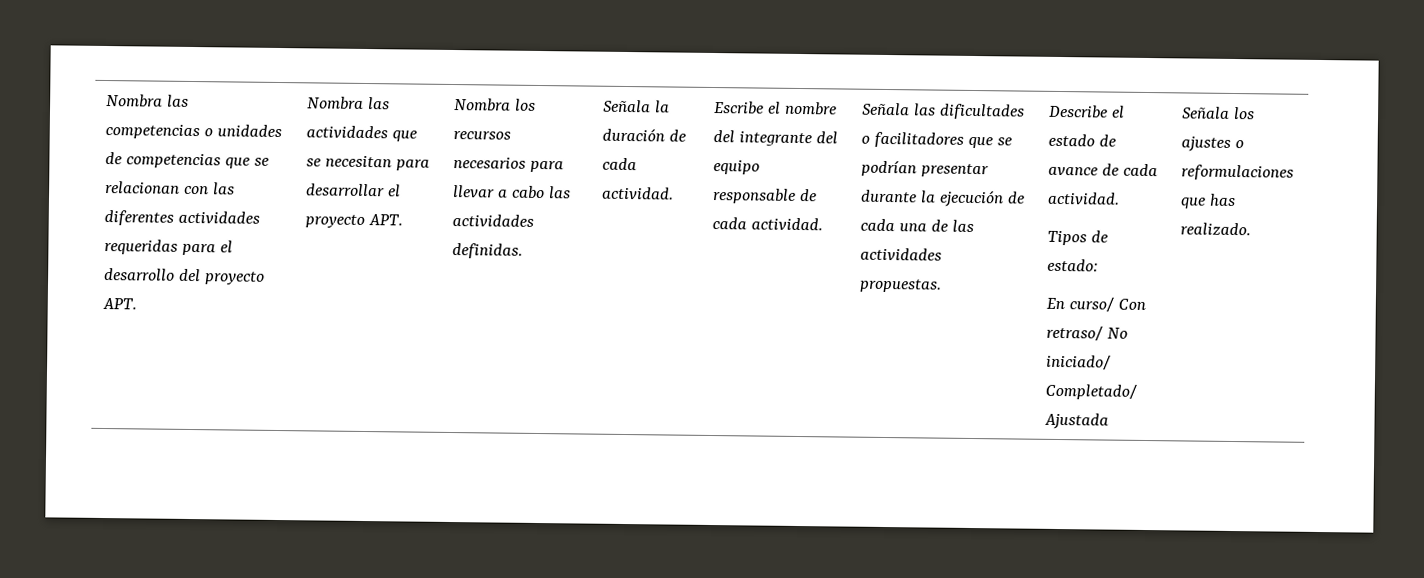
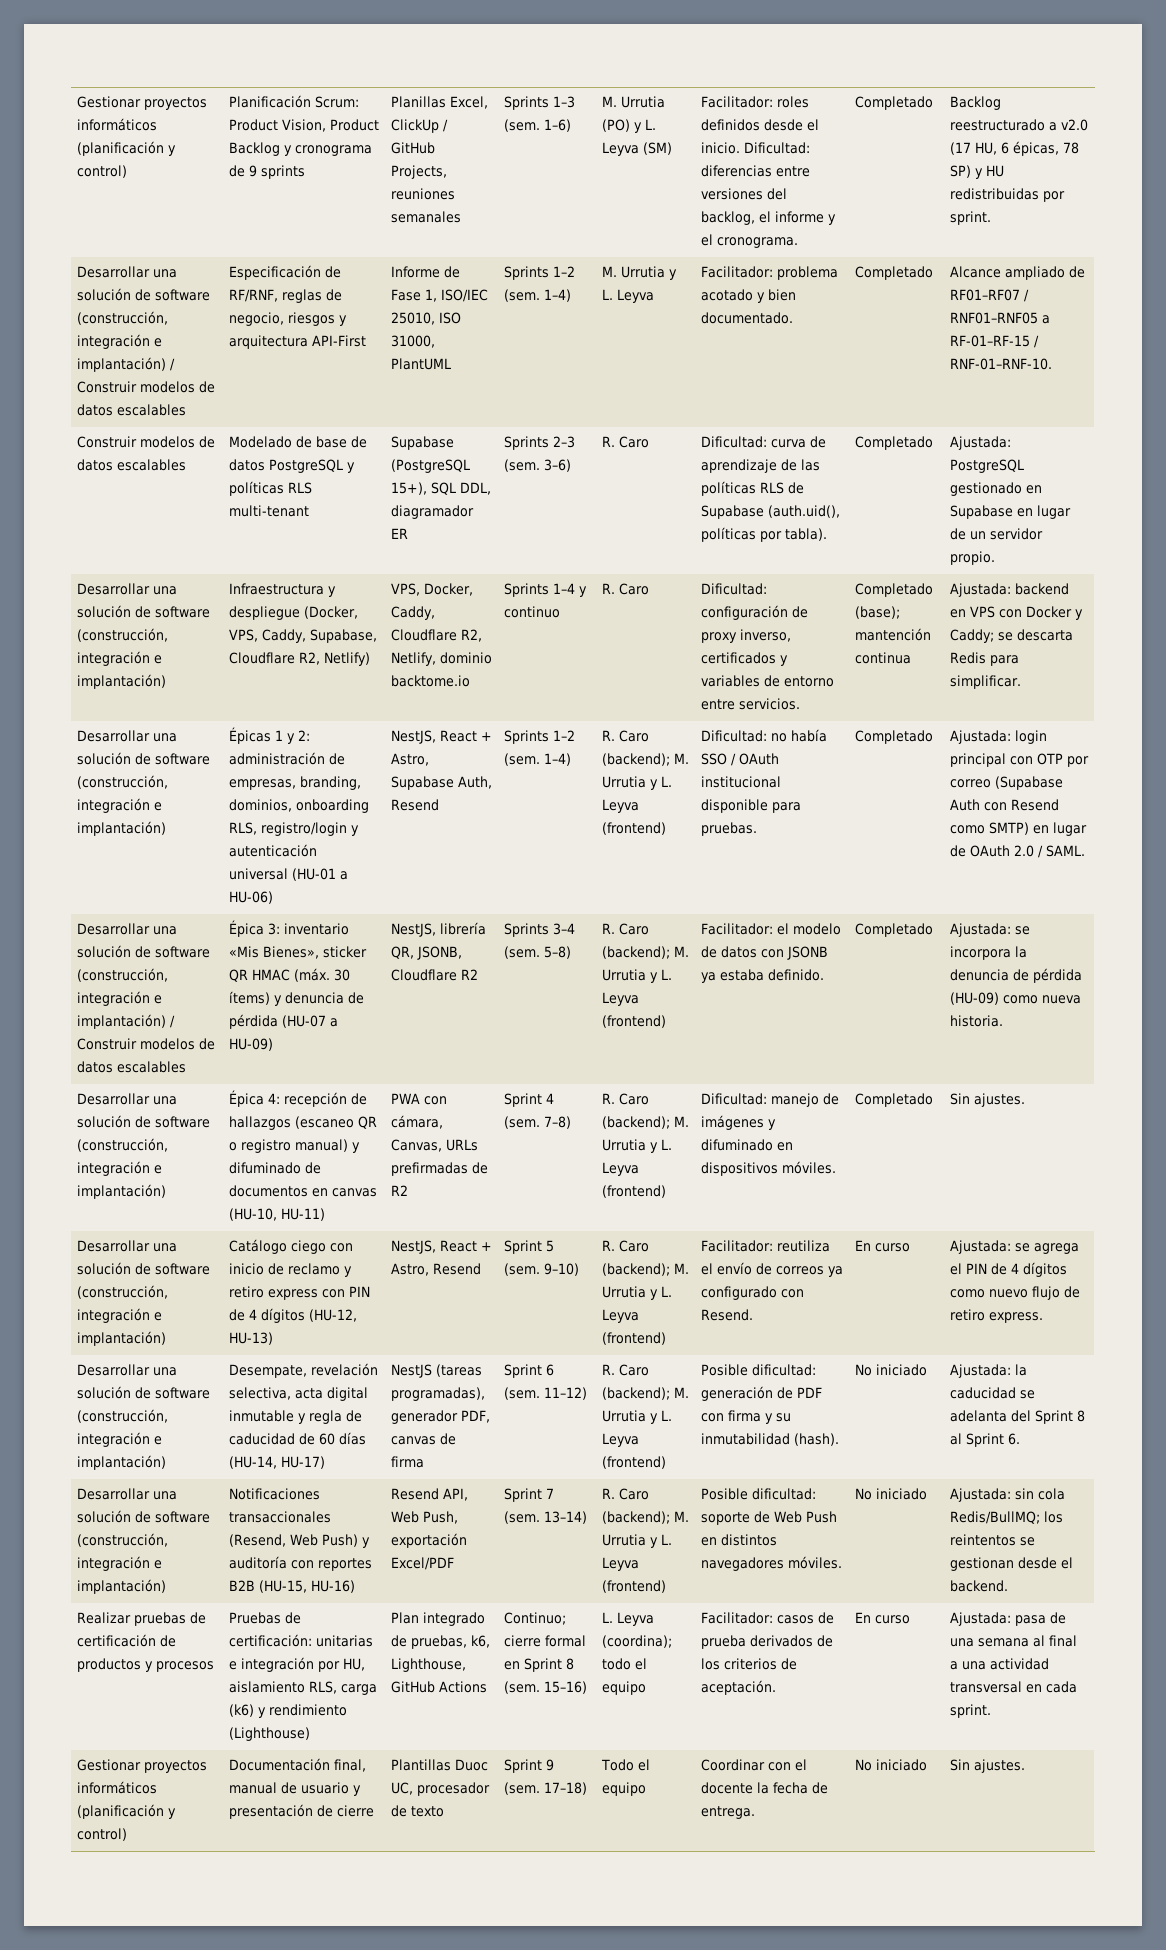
[105,93,189,108] [104,123,282,140] [104,151,269,169] [104,180,235,195] [103,209,260,226] [103,238,233,256] [103,267,265,285] [101,297,137,310] [306,96,390,110] [305,125,417,142] [305,155,430,171] [305,183,401,197] [304,214,403,228] [453,98,536,112] [452,131,511,140] [452,157,564,173] [452,185,571,200] [451,213,534,227] [451,242,523,259] [602,99,670,113] [601,127,686,142] [601,157,637,171] [601,186,674,200] [713,101,837,116] [712,129,838,147] [712,159,760,175] [711,187,817,204] [711,216,823,231] [861,102,1025,120] [860,131,1012,149] [860,159,989,178] [860,189,1025,208] [859,218,974,233] [859,247,942,261] [858,278,942,293] [1047,104,1125,119] [1047,133,1116,147] [1047,163,1158,177] [1047,191,1120,205] [1046,230,1108,246] [1046,258,1098,272] [1045,297,1146,312] [1045,325,1128,341] [1045,354,1111,370] [1044,383,1137,400] [1043,412,1109,430] [1180,106,1255,120] [1180,136,1244,152] [1180,164,1294,181] [1179,193,1236,209] [1179,222,1251,237] Nombra las competencias o unidades de competencias que se relacionan con las diferentes actividades requeridas para el desarrollo del proyecto APT. | Nombra las actividades que se necesitan para desarrollar el proyecto APT. | Nombra los recursos necesarios para llevar a cabo las actividades definidas. | Señala la duración de cada actividad. | Escribe el nombre del integrante del equipo responsable de cada actividad. | Señala las dificultades o facilitadores que se podrían presentar durante la ejecución de cada una de las actividades propuestas. | Describe el estado de avance de cada actividad. // Tipos de estado: // En curso/ Con retraso/ No iniciado/ Completado/ Ajustada | Señala los ajustes o reformulaciones que has realizado. -> [77,96,208,110] [77,118,158,131] [77,141,177,156] [77,165,128,178] [229,95,360,108] [229,119,380,132] [229,142,373,156] [229,165,306,179] [391,96,489,109] [391,119,449,133] [391,142,436,154] [391,165,448,179] [391,188,456,200] [391,211,462,223] [504,96,576,110] [504,119,572,132] [602,96,666,108] [602,119,657,133] [602,142,673,156] [701,96,810,108] [701,119,820,131] [701,142,811,154] [701,165,811,177] [701,188,788,200] [701,211,837,225] [701,234,799,248] [855,96,934,110] [950,96,1002,110] [950,119,1089,131] [950,141,1080,156] [950,165,1005,179] [950,188,1066,202] [950,211,992,225] [77,266,178,278] [77,288,211,301] [77,311,169,325] [77,334,163,349] [77,357,176,372] [77,381,216,393] [77,404,187,416] [229,265,342,280] [229,289,343,303] [229,312,348,326] [229,335,367,349] [391,266,461,278] [391,289,489,302] [391,312,462,325] [391,335,436,348] [391,358,452,370] [504,266,576,280] [504,289,572,302] [602,266,678,280] [602,289,655,303] [701,266,839,280] [701,289,797,303] [701,312,794,324] [855,266,934,280] [950,266,1086,280] [950,289,1030,302] [950,312,1051,324] [950,335,1040,348] [950,358,1053,370] [77,436,216,448] [77,459,187,471] [229,436,368,448] [229,459,356,473] [229,481,313,496] [229,505,310,517] [391,436,455,450] [391,459,471,473] [391,482,492,495] [391,505,475,519] [391,528,409,539] [504,436,576,450] [504,459,572,472] [602,436,650,448] [701,436,827,448] [701,459,821,473] [701,481,805,496] [701,505,841,519] [701,527,828,542] [855,436,934,450] [950,436,1012,450] [950,459,1025,473] [950,482,1043,496] [950,505,1072,519] [950,528,1044,540] [950,551,996,565] [77,583,178,595] [77,605,211,618] [77,628,169,642] [77,651,163,666] [77,674,167,689] [229,583,337,597] [229,606,359,620] [229,629,378,643] [229,652,371,666] [391,583,474,596] [391,606,436,620] [391,629,483,642] [391,652,493,666] [391,675,471,687] [504,583,588,597] [504,606,561,618] [602,583,650,595] [701,583,768,595] [701,605,809,620] [701,629,792,643] [701,652,789,666] [701,675,835,687] [701,698,801,710] [855,583,934,597] [855,606,901,619] [855,628,932,641] [855,652,912,664] [950,583,1070,597] [950,606,1084,620] [950,629,1074,643] [950,652,1020,666] [950,675,1022,689] [77,730,178,742] [77,752,211,765] [77,775,169,789] [77,798,163,813] [77,821,167,836] [229,727,311,744] [229,752,346,765] [229,776,362,790] [229,799,370,813] [229,822,360,836] [229,844,318,857] [229,868,349,881] [229,891,274,904] [391,730,493,744] [391,753,430,766] [391,776,493,790] [391,799,440,811] [504,730,576,744] [504,753,572,766] [602,730,650,742] [602,753,690,766] [602,776,673,790] [602,799,640,813] [602,822,667,835] [701,729,828,742] [701,753,780,766] [701,776,782,788] [701,799,802,813] [701,822,758,836] [855,730,934,744] [950,730,1048,744] [950,753,1090,767] [950,776,1064,790] [950,799,1060,811] [950,822,1088,836] [950,845,1086,858] [77,923,178,935] [77,945,211,958] [77,968,169,982] [77,991,163,1006] [77,1014,176,1029] [77,1038,216,1050] [77,1061,187,1073] [229,920,350,937] [229,946,368,959] [229,968,351,982] [229,991,365,1006] [229,1014,339,1029] [229,1038,274,1051] [391,922,487,937] [391,946,463,960] [391,969,479,981] [504,923,576,937] [504,946,572,959] [602,923,650,935] [602,946,690,959] [602,969,673,983] [602,992,640,1006] [602,1015,667,1028] [701,923,842,935] [701,946,829,960] [701,969,825,983] [855,923,934,937] [950,923,1031,937] [950,946,1028,960] [950,968,1083,983] [950,992,1082,1005] [950,1015,1004,1027] [77,1093,178,1105] [77,1115,211,1128] [77,1138,169,1152] [77,1161,163,1176] [77,1184,167,1199] [229,1090,368,1107] [229,1116,378,1130] [229,1139,361,1153] [229,1162,322,1174] [229,1185,378,1197] [229,1208,326,1221] [391,1093,448,1105] [391,1115,444,1129] [391,1139,479,1152] [391,1162,489,1176] [391,1185,409,1196] [504,1093,555,1107] [504,1116,572,1129] [602,1093,650,1105] [602,1116,690,1129] [602,1139,673,1153] [602,1162,640,1176] [602,1185,667,1198] [701,1093,840,1107] [701,1115,777,1130] [701,1139,794,1151] [701,1161,837,1176] [855,1093,934,1107] [950,1093,1026,1107] [77,1240,178,1252] [77,1262,211,1275] [77,1285,169,1299] [77,1308,163,1323] [77,1331,167,1346] [229,1239,354,1254] [229,1263,353,1277] [229,1286,371,1300] [229,1308,358,1323] [229,1332,274,1345] [391,1240,493,1254] [391,1263,482,1276] [504,1240,555,1254] [504,1263,580,1276] [602,1240,650,1252] [602,1263,690,1276] [602,1286,673,1300] [602,1309,640,1323] [602,1332,667,1345] [701,1240,831,1252] [701,1262,844,1277] [701,1286,805,1300] [701,1309,754,1321] [855,1240,911,1252] [950,1240,1080,1254] [950,1262,1068,1277] [950,1286,1081,1300] [950,1309,1044,1323] [77,1364,178,1376] [77,1386,211,1399] [77,1409,169,1423] [77,1432,163,1447] [77,1455,167,1470] [229,1363,379,1378] [229,1387,369,1401] [229,1410,363,1424] [229,1432,367,1445] [229,1456,326,1469] [391,1364,483,1378] [391,1387,486,1401] [391,1410,491,1424] [391,1433,457,1445] [391,1456,425,1468] [504,1364,555,1378] [504,1387,588,1400] [602,1364,650,1376] [602,1387,690,1400] [602,1410,673,1424] [602,1433,640,1447] [602,1456,667,1469] [701,1364,817,1376] [701,1386,823,1401] [701,1410,792,1424] [701,1433,840,1446] [855,1364,928,1376] [950,1364,1028,1378] [950,1387,1036,1399] [950,1410,1086,1424] [950,1433,1021,1447] [77,1488,178,1500] [77,1510,211,1523] [77,1533,169,1547] [77,1556,163,1571] [77,1579,167,1594] [229,1488,321,1500] [229,1511,332,1523] [229,1534,371,1548] [229,1556,373,1571] [229,1580,356,1593] [391,1488,469,1501] [391,1511,459,1524] [391,1533,468,1548] [391,1557,455,1570] [504,1488,555,1502] [504,1511,588,1524] [602,1488,650,1500] [602,1511,690,1524] [602,1534,673,1548] [602,1557,640,1571] [602,1580,667,1593] [701,1488,817,1500] [701,1511,838,1525] [701,1534,778,1546] [701,1556,843,1571] [855,1488,928,1500] [950,1488,1066,1502] [950,1511,1064,1524] [950,1534,1036,1546] [950,1557,1074,1571] [950,1580,1009,1592] [77,1612,207,1626] [77,1634,177,1647] [77,1658,215,1672] [229,1612,302,1624] [229,1634,374,1647] [229,1657,366,1672] [229,1681,378,1695] [229,1704,348,1718] [229,1727,311,1741] [391,1612,486,1626] [391,1635,491,1649] [391,1658,467,1672] [391,1681,488,1693] [504,1612,567,1625] [504,1635,587,1647] [504,1658,575,1672] [504,1681,588,1694] [602,1612,655,1626] [602,1635,673,1648] [602,1658,648,1670] [602,1681,647,1695] [701,1612,835,1624] [701,1635,834,1649] [701,1658,798,1670] [701,1680,777,1695] [855,1612,911,1624] [950,1612,1067,1626] [950,1635,1078,1647] [950,1658,1050,1670] [950,1681,1078,1693] [950,1704,992,1718] [77,1759,208,1773] [77,1781,158,1794] [77,1804,177,1819] [77,1828,128,1841] [229,1758,367,1772] [229,1782,362,1796] [229,1804,375,1819] [391,1759,489,1771] [391,1782,491,1796] [391,1805,445,1817] [504,1759,555,1773] [504,1782,588,1795] [601,1759,651,1771] [602,1782,647,1796] [701,1759,808,1771] [701,1782,829,1794] [701,1806,756,1819] [855,1759,928,1771] [950,1759,1026,1773] Gestionar proyectos informáticos (planificación y control) | Planificación Scrum: Product Vision, Product Backlog y cronograma de 9 sprints | Planillas Excel, ClickUp / GitHub Projects, reuniones semanales | Sprints 1–3 (sem. 1–6) | M. Urrutia (PO) y L. Leyva (SM) | Facilitador: roles definidos desde el inicio. Dificultad: diferencias entre versiones del backlog, el informe y el cronograma. | Completado | Backlog reestructurado a v2.0 (17 HU, 6 épicas, 78 SP) y HU redistribuidas por sprint. // Desarrollar una solución de software (construcción, integración e implantación) / Construir modelos de datos escalables | Especificación de RF/RNF, reglas de negocio, riesgos y arquitectura API-First | Informe de Fase 1, ISO/IEC 25010, ISO 31000, PlantUML | Sprints 1–2 (sem. 1–4) | M. Urrutia y L. Leyva | Facilitador: problema acotado y bien documentado. | Completado | Alcance ampliado de RF01–RF07 / RNF01–RNF05 a RF-01–RF-15 / RNF-01–RNF-10. // Construir modelos de datos escalables | Modelado de base de datos PostgreSQL y políticas RLS multi-tenant | Supabase (PostgreSQL 15+), SQL DDL, diagramador ER | Sprints 2–3 (sem. 3–6) | R. Caro | Dificultad: curva de aprendizaje de las políticas RLS de Supabase (auth.uid(), políticas por tabla). | Completado | Ajustada: PostgreSQL gestionado en Supabase en lugar de un servidor propio. // Desarrollar una solución de software (construcción, integración e implantación) | Infraestructura y despliegue (Docker, VPS, Caddy, Supabase, Cloudflare R2, Netlify) | VPS, Docker, Caddy, Cloudflare R2, Netlify, dominio backtome.io | Sprints 1–4 y continuo | R. Caro | Dificultad: configuración de proxy inverso, certificados y variables de entorno entre servicios. | Completado (base); mantención continua | Ajustada: backend en VPS con Docker y Caddy; se descarta Redis para simplificar. // Desarrollar una solución de software (construcción, integración e implantación) | Épicas 1 y 2: administración de empresas, branding, dominios, onboarding RLS, registro/login y autenticación universal (HU-01 a HU-06) | NestJS, React + Astro, Supabase Auth, Resend | Sprints 1–2 (sem. 1–4) | R. Caro (backend); M. Urrutia y L. Leyva (frontend) | Dificultad: no había SSO / OAuth institucional disponible para pruebas. | Completado | Ajustada: login principal con OTP por correo (Supabase Auth con Resend como SMTP) en lugar de OAuth 2.0 / SAML. // Desarrollar una solución de software (construcción, integración e implantación) / Construir modelos de datos escalables | Épica 3: inventario «Mis Bienes», sticker QR HMAC (máx. 30 ítems) y denuncia de pérdida (HU-07 a HU-09) | NestJS, librería QR, JSONB, Cloudflare R2 | Sprints 3–4 (sem. 5–8) | R. Caro (backend); M. Urrutia y L. Leyva (frontend) | Facilitador: el modelo de datos con JSONB ya estaba definido. | Completado | Ajustada: se incorpora la denuncia de pérdida (HU-09) como nueva historia. // Desarrollar una solución de software (construcción, integración e implantación) | Épica 4: recepción de hallazgos (escaneo QR o registro manual) y difuminado de documentos en canvas (HU-10, HU-11) | PWA con cámara, Canvas, URLs prefirmadas de R2 | Sprint 4 (sem. 7–8) | R. Caro (backend); M. Urrutia y L. Leyva (frontend) | Dificultad: manejo de imágenes y difuminado en dispositivos móviles. | Completado | Sin ajustes. // Desarrollar una solución de software (construcción, integración e implantación) | Catálogo ciego con inicio de reclamo y retiro express con PIN de 4 dígitos (HU-12, HU-13) | NestJS, React + Astro, Resend | Sprint 5 (sem. 9–10) | R. Caro (backend); M. Urrutia y L. Leyva (frontend) | Facilitador: reutiliza el envío de correos ya configurado con Resend. | En curso | Ajustada: se agrega el PIN de 4 dígitos como nuevo flujo de retiro express. // Desarrollar una solución de software (construcción, integración e implantación) | Desempate, revelación selectiva, acta digital inmutable y regla de caducidad de 60 días (HU-14, HU-17) | NestJS (tareas programadas), generador PDF, canvas de firma | Sprint 6 (sem. 11–12) | R. Caro (backend); M. Urrutia y L. Leyva (frontend) | Posible dificultad: generación de PDF con firma y su inmutabilidad (hash). | No iniciado | Ajustada: la caducidad se adelanta del Sprint 8 al Sprint 6. // Desarrollar una solución de software (construcción, integración e implantación) | Notificaciones transaccionales (Resend, Web Push) y auditoría con reportes B2B (HU-15, HU-16) | Resend API, Web Push, exportación Excel/PDF | Sprint 7 (sem. 13–14) | R. Caro (backend); M. Urrutia y L. Leyva (frontend) | Posible dificultad: soporte de Web Push en distintos navegadores móviles. | No iniciado | Ajustada: sin cola Redis/BullMQ; los reintentos se gestionan desde el backend. // Realizar pruebas de certificación de productos y procesos | Pruebas de certificación: unitarias e integración por HU, aislamiento RLS, carga (k6) y rendimiento (Lighthouse) | Plan integrado de pruebas, k6, Lighthouse, GitHub Actions | Continuo; cierre formal en Sprint 8 (sem. 15–16) | L. Leyva (coordina); todo el equipo | Facilitador: casos de prueba derivados de los criterios de aceptación. | En curso | Ajustada: pasa de una semana al final a una actividad transversal en cada sprint. // Gestionar proyectos informáticos (planificación y control) | Documentación final, manual de usuario y presentación de cierre | Plantillas Duoc UC, procesador de texto | Sprint 9 (sem. 17–18) | Todo el equipo | Coordinar con el docente la fecha de entrega. | No iniciado | Sin ajustes.

